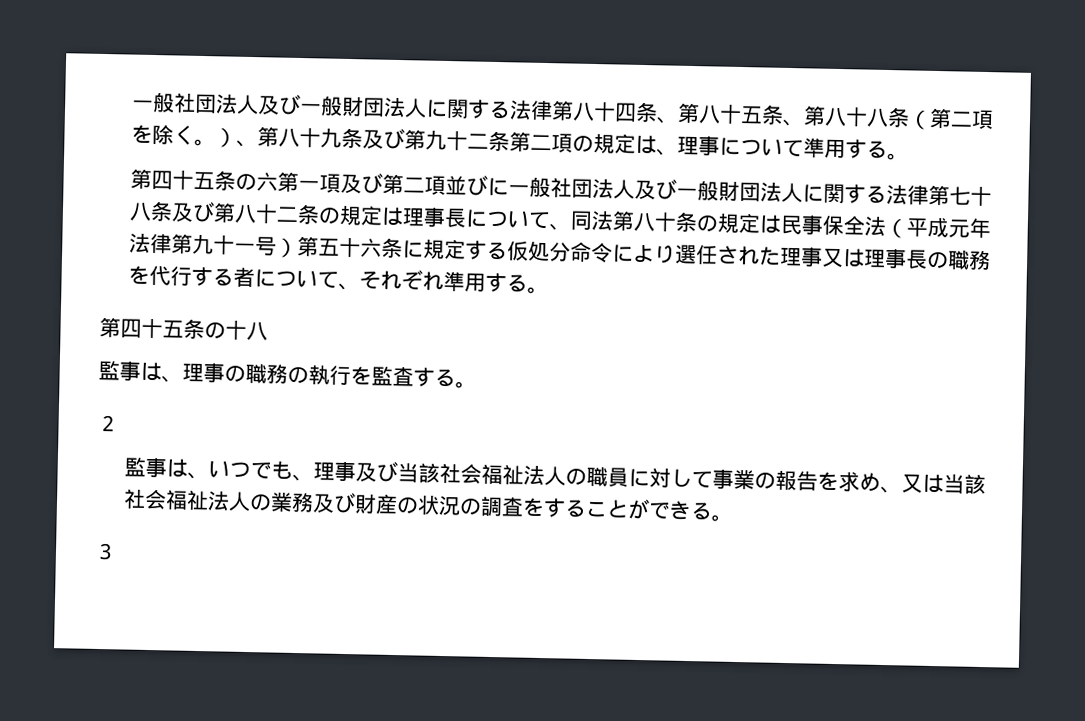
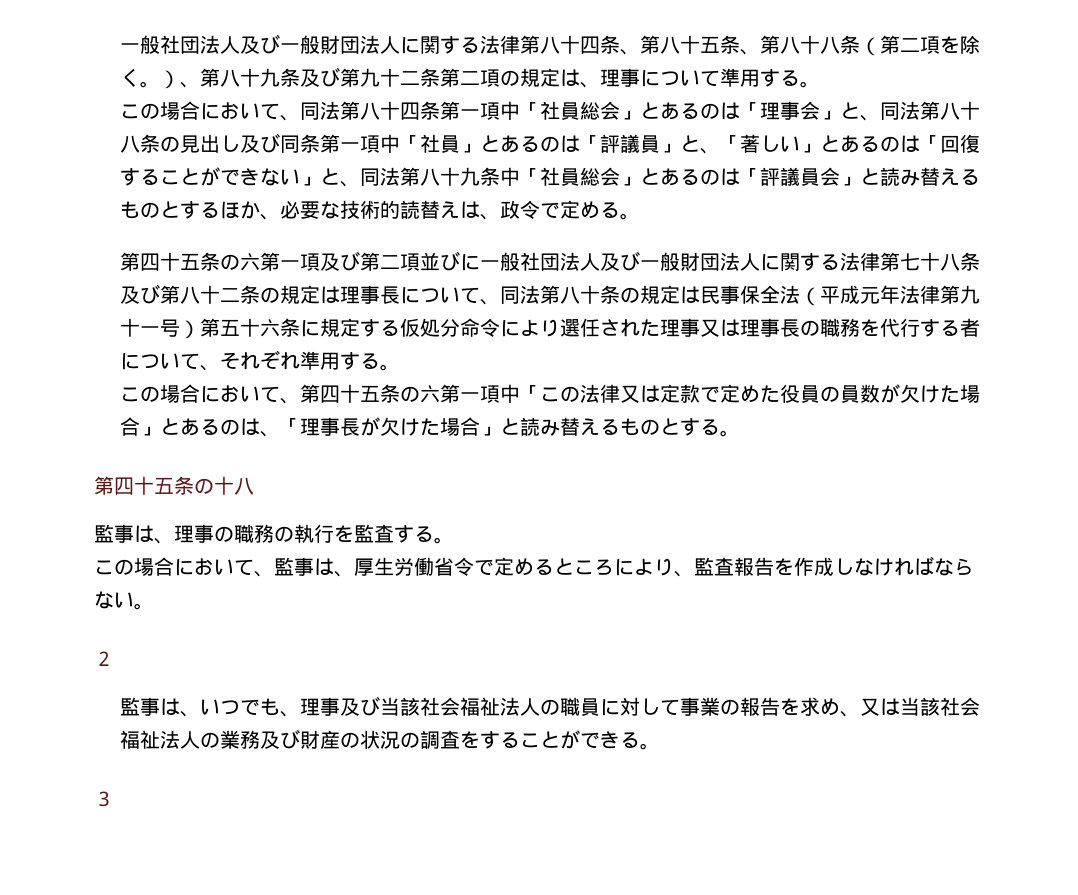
(909, 156) none -> [120,101,981,121] [120,133,981,154] [120,167,981,187] [120,200,641,220] // この場合において、同法第八十四条第一項中「社員総会」とあるのは「理事会」と、同法第八十八条の見出し及び同条第一項中「社員」とあるのは「評議員」と、「著しい」とあるのは「回復することができない」と、同法第八十九条中「社員総会」とあるのは「評議員会」と読み替えるものとするほか、必要な技術的読替えは、政令で定める。
(549, 290) none -> [120,384,981,404] [120,417,741,437] // この場合において、第四十五条の六第一項中「この法律又は定款で定めた役員の員数が欠けた場合」とあるのは、「理事長が欠けた場合」と読み替えるものとする。
(477, 385) none -> [94,556,974,577] [94,591,154,610] // この場合において、監事は、厚生労働省令で定めるところにより、監査報告を作成しなければならない。

